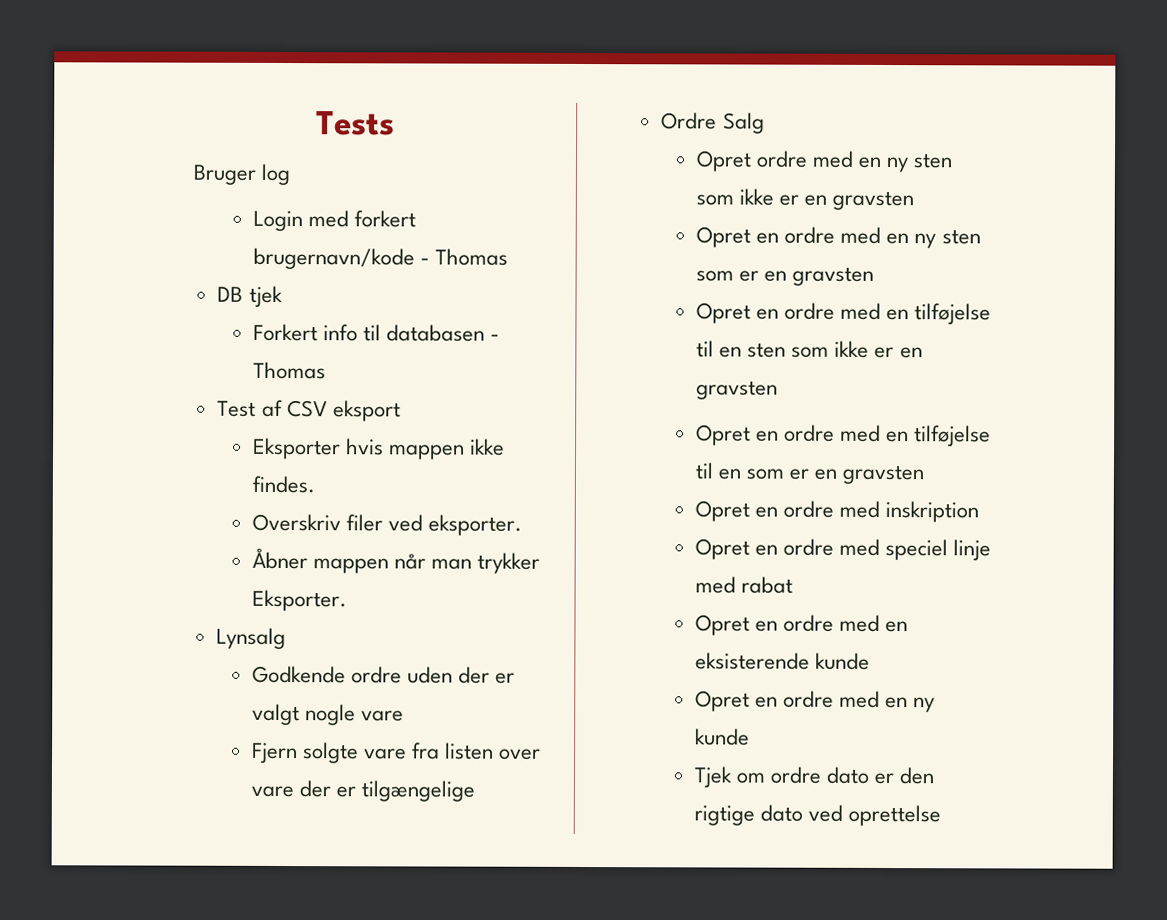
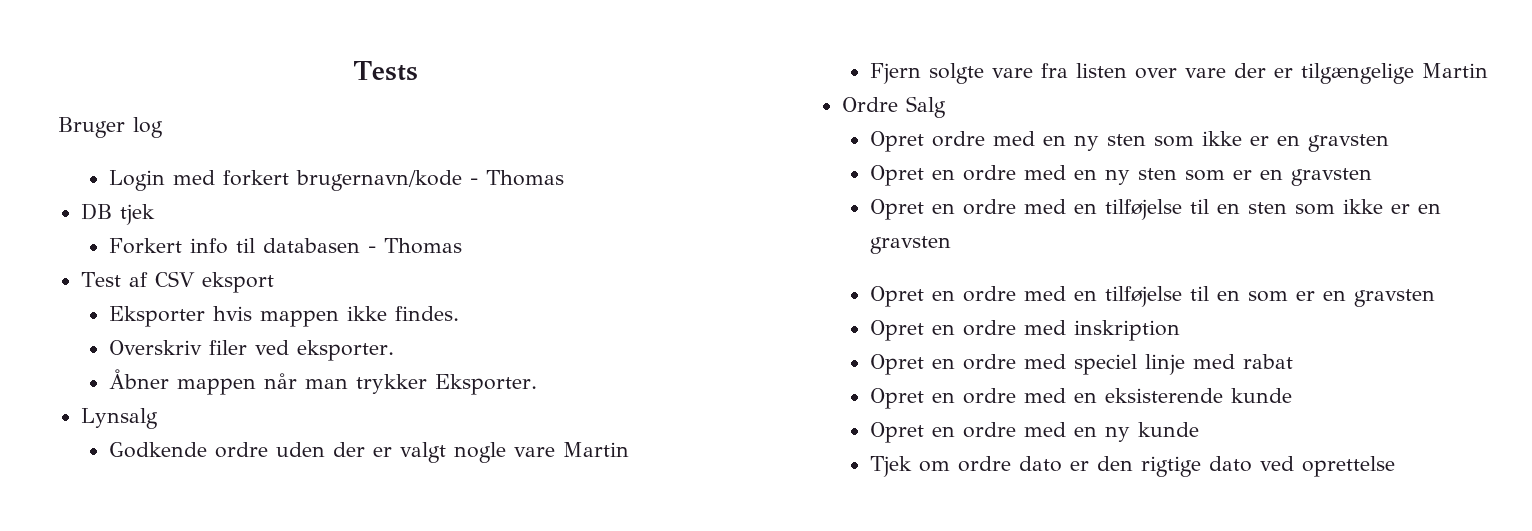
(405, 716) none -> [562,442,629,457] Martin
(476, 791) none -> [1421,63,1488,78] Martin

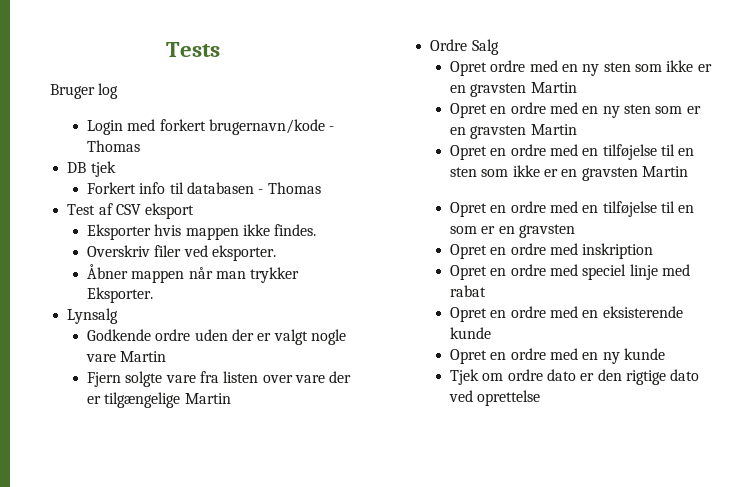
(1389, 143) none -> [530,82,577,93] Martin
(1372, 177) none -> [530,124,577,135] Martin
(951, 245) none -> [641,166,688,177] Martin

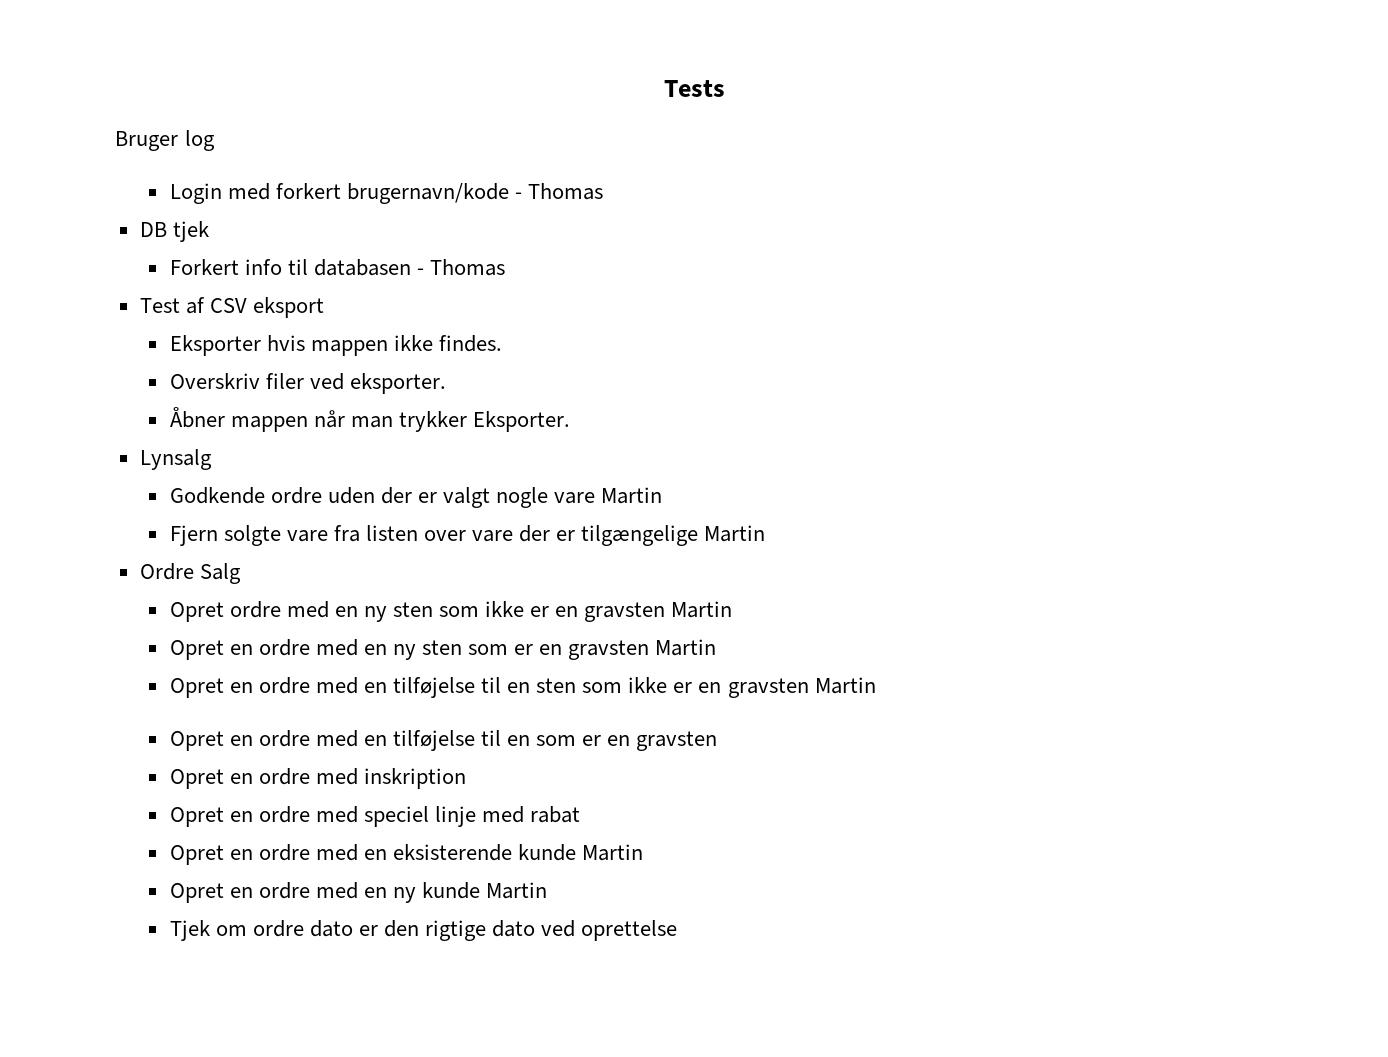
(491, 333) none -> [582,844,644,861] Martin
(665, 354) none -> [486,882,548,899] Martin

